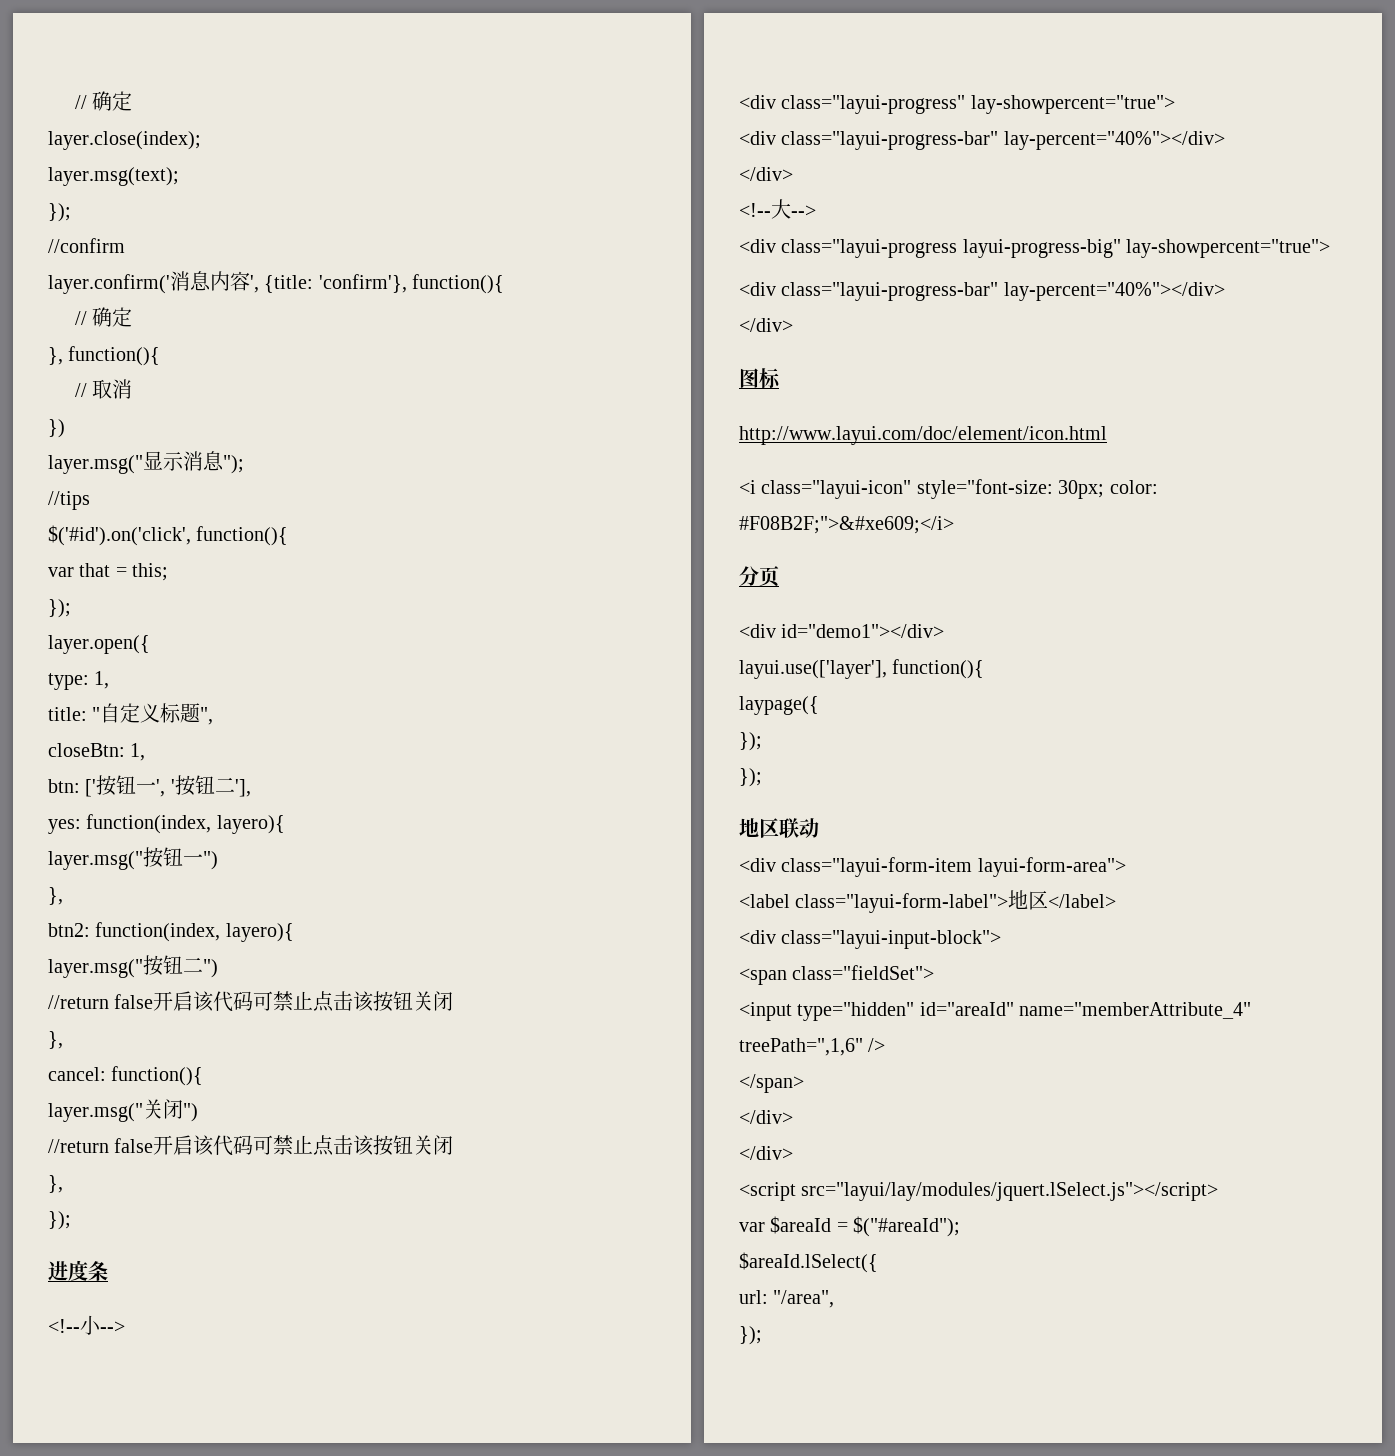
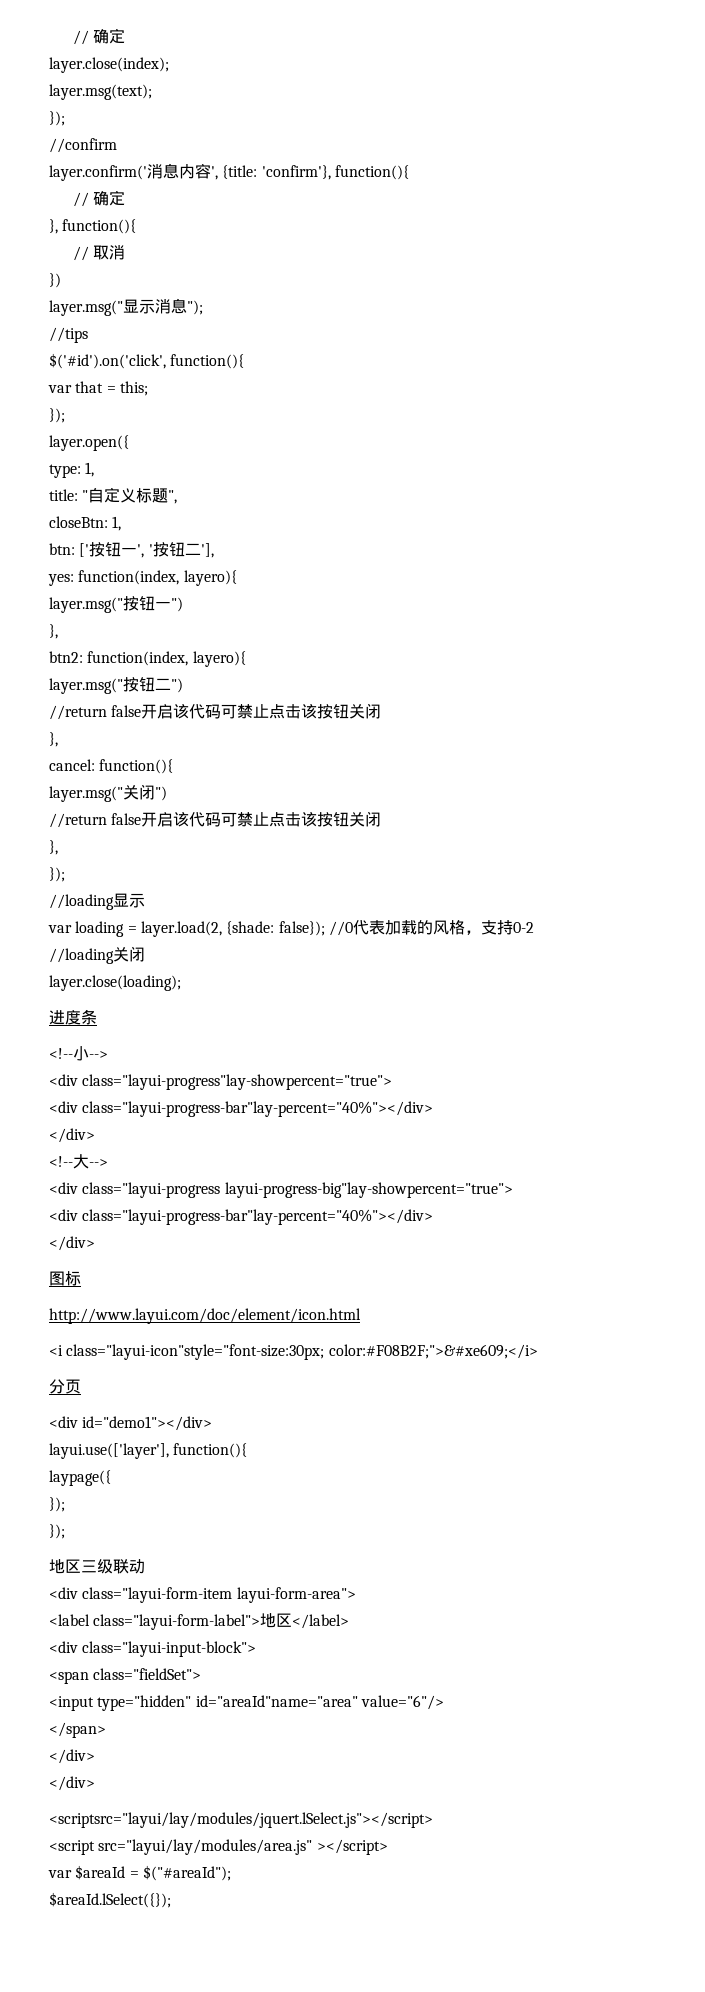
(71, 1220) none -> [49,893,145,910] [48,920,534,937] [49,946,145,964] [49,975,181,991] // //loading显示 // var loading = layer.load(2, {shade: false}); //0代表加载的风格，支持0-2 // //loading关闭 // layer.close(loading);
[781,95,1175,114] [739,131,1225,150] class="layui-progress" lay-showpercent="true"> // <div class="layui-progress-bar" lay-percent="40%"></div> -> [82,1074,393,1090] [49,1101,434,1117] class="layui-progress"lay-showpercent="true"> // <div class="layui-progress-bar"lay-percent="40%"></div>
[962,239,1331,258] [739,282,1225,301] layui-progress-big" lay-showpercent="true"> // <div class="layui-progress-bar" lay-percent="40%"></div> -> [224,1182,513,1198] [49,1209,434,1225] layui-progress-big"lay-showpercent="true"> // <div class="layui-progress-bar"lay-percent="40%"></div>
[761,479,1158,499] [739,516,954,534] class="layui-icon" style="font-size: 30px; color: #F08B2F;">&#xe609;</i> -> [66,1344,538,1360] class="layui-icon"style="font-size:30px; color:#F08B2F;">&#xe609;</i>
(779, 828) none -> [81,1559,113,1574] 三级
[919,1002,1252,1019] [739,1038,886,1056] id="areaId" name="memberAttribute_4" treePath=",1,6" /> -> [195,1695,444,1710] id="areaId"name="area" value="6"/>
(793, 1153) none -> [49,1812,433,1828] // <scriptsrc="layui/lay/modules/jquert.lSelect.js"></script>
[801,1182,1219,1201] src="layui/lay/modules/jquert.lSelect.js"></script> -> [98,1839,388,1855] src="layui/lay/modules/area.js" ></script>
[739,1252,878,1273] [739,1290,835,1308] [739,1326,762,1345] $areaId.lSelect({ // url: "/area", // }); -> [49,1892,171,1908] $areaId.lSelect({});

